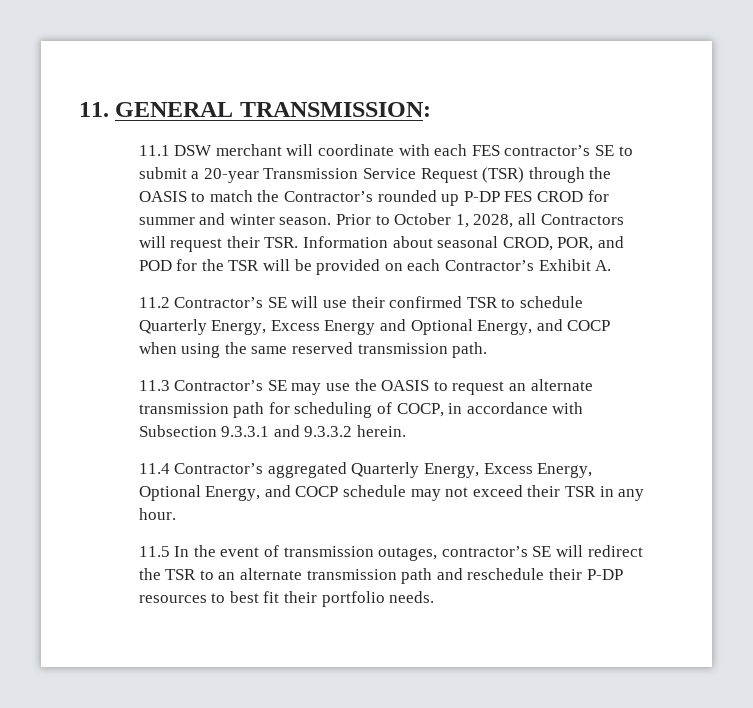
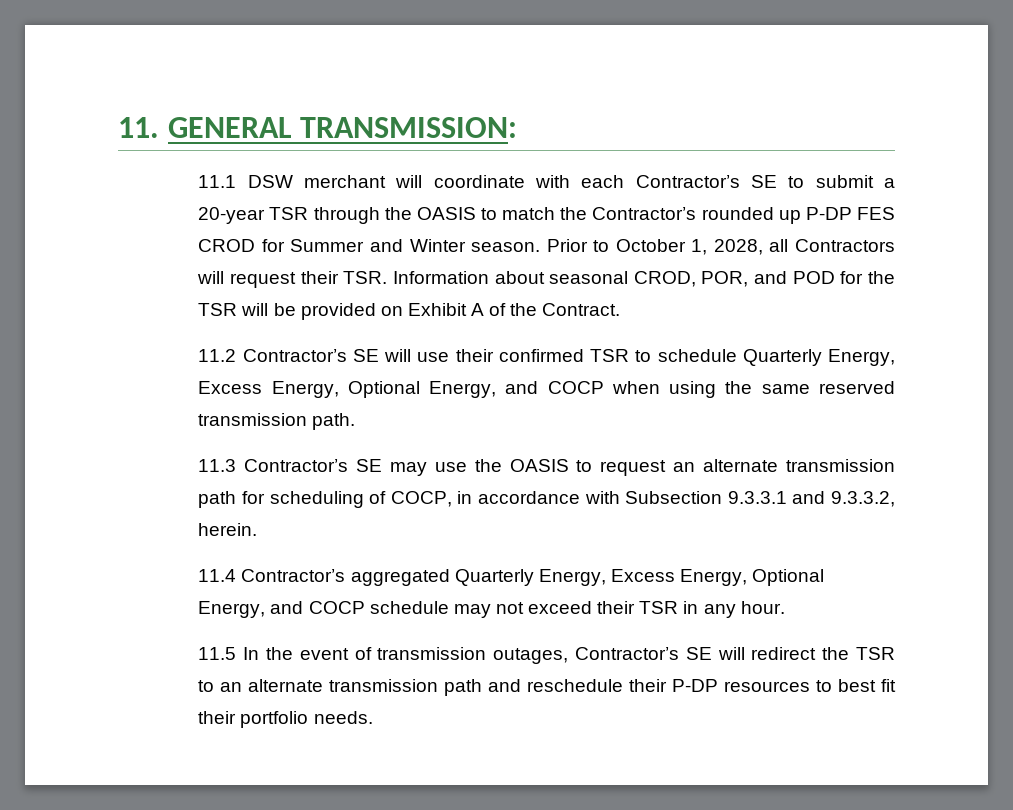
[471,145,591,156] FES contractor’s -> [635,175,740,188] Contractor’s
[263,167,525,183] Transmission Service Request (TSR) -> [269,207,309,220] TSR
[138,213,275,225] summer and winter -> [290,239,466,252] Summer and Winter
[407,259,612,271] each Contractor’s Exhibit A. -> [407,303,621,316] Exhibit A of the Contract.
[324,319,406,335] Energy and -> [271,381,339,398] Energy,
[304,426,353,437] 9.3.3.2 -> [831,491,895,507] 9.3.3.2,
[441,546,528,557] contractor’s -> [574,647,679,660] Contractor’s

